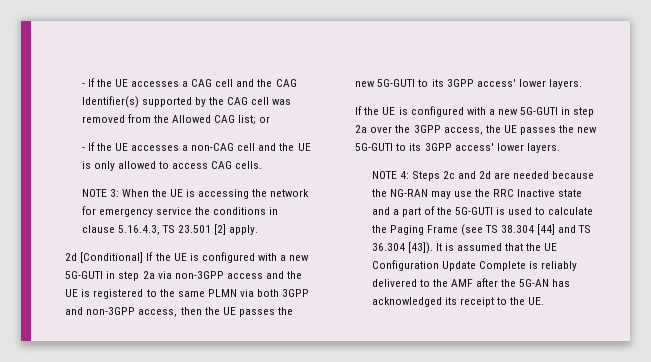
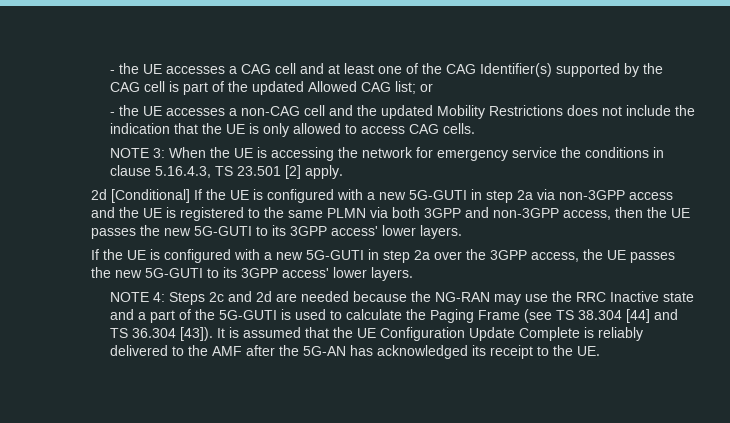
[81,78,95,87] - If -> [109,70,115,74] -
(255, 83) none -> [327,63,418,74] at least one of
[272,99,292,105] [81,114,169,123] was removed from the -> [168,81,304,95] is part of the updated
[87,142,95,151] If -> (115, 114) none
(295, 147) none -> [380,105,695,119] [109,123,222,134] updated Mobility Restrictions does not include the indication that the

